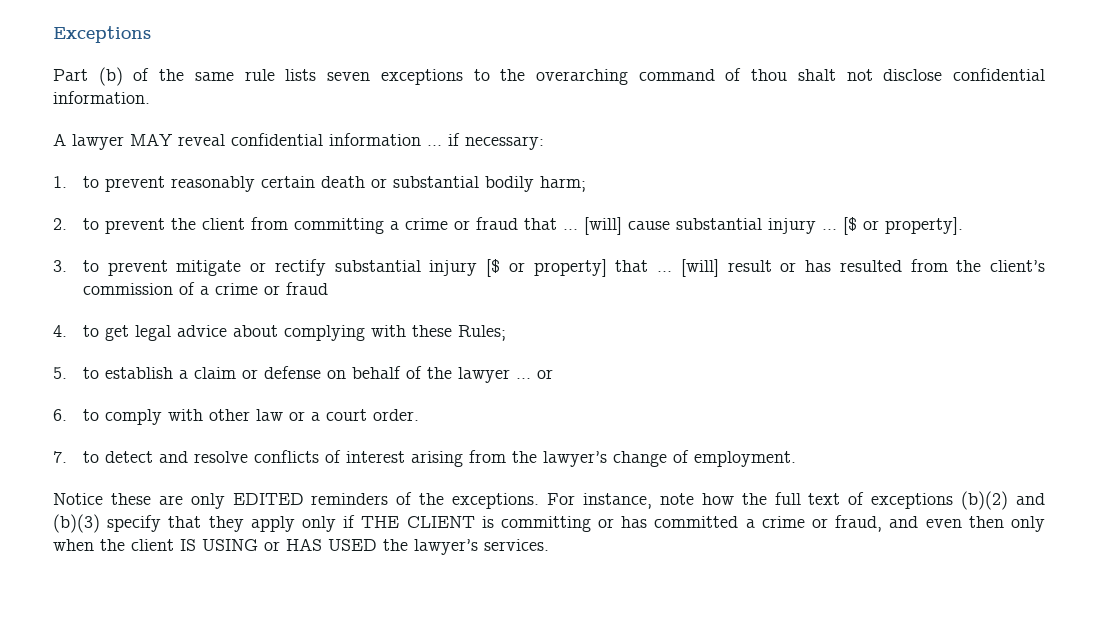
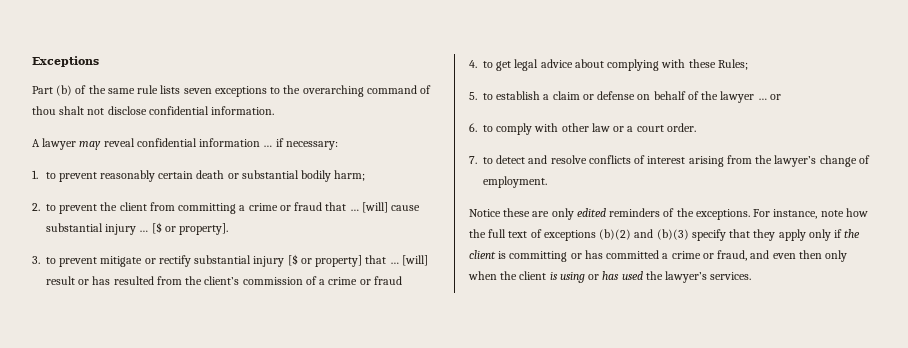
[130,133,173,146] MAY -> [79,141,102,150] may
[232,493,304,505] EDITED -> [576,208,606,217] edited
[361,516,475,528] THE CLIENT -> [844,229,861,238] [469,250,496,259] the client
[180,538,377,551] IS USING or HAS USED -> [549,271,643,283] is using or has used

